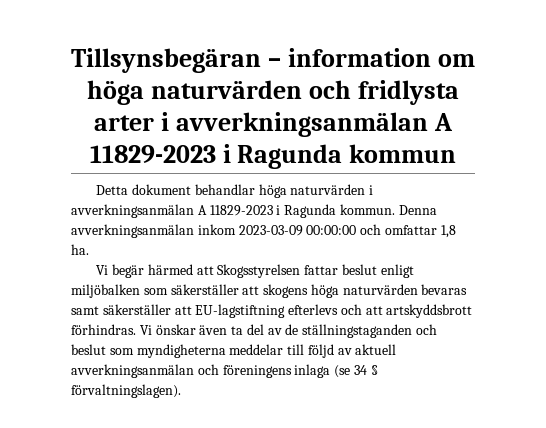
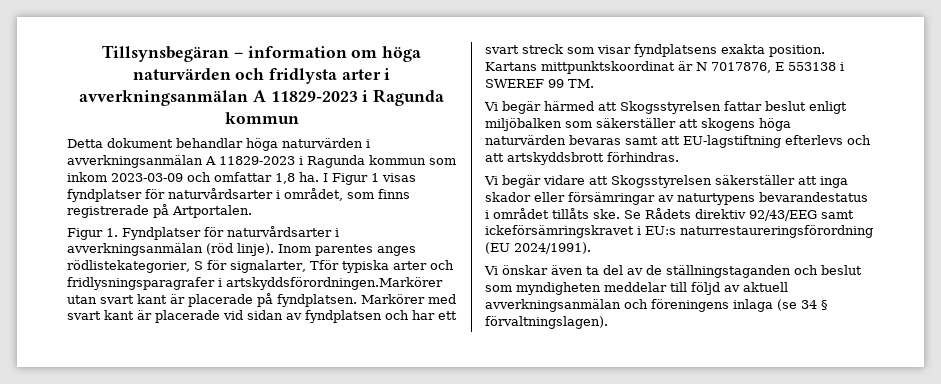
[339,204,437,215] [71,224,194,238] kommun. Denna avverkningsanmälan -> [369,155,456,165] kommun som
[306,225,357,235] 00:00:00 -> (183, 177) none
(89, 249) none -> [323,173,416,185] [67,188,410,202] [67,204,252,218] [67,226,339,240] [67,243,416,256] [67,260,454,273] [67,277,443,290] [67,293,456,307] [67,310,457,323] [485,44,825,57] [485,61,844,74] [485,79,594,88] I Figur 1 visas fyndplatser för naturvårdsarter i området, som finns registrerade på Artportalen. // Figur 1. Fyndplatser för naturvårdsarter i avverkningsanmälan (röd linje). Inom parentes anges rödlistekategorier, S för signalarter, Tför typiska arter och fridlysningsparagrafer i artskyddsförordningen.Markörer utan svart kant är placerade på fyndplatsen. Markörer med svart kant är placerade vid sidan av fyndplatsen och har ett svart streck som visar fyndplatsens exakta position. Kartans mittpunktskoordinat är N 7017876, E 553138 i SWEREF 99 TM.
[102,304,171,315] säkerställer -> (658, 140) none
(136, 329) none -> [484,175,848,188] [485,192,868,205] [485,208,854,221] [485,225,873,238] [485,242,591,254] // Vi begär vidare att Skogsstyrelsen säkerställer att inga skador eller försämringar av naturtypens bevarandestatus i området tillåts ske. Se Rådets direktiv 92/43/EEG samt ickeförsämringskravet i EU:s naturrestaureringsförordning (EU 2024/1991). //
[136,344,226,358] myndigheterna -> [516,282,601,295] myndigheten

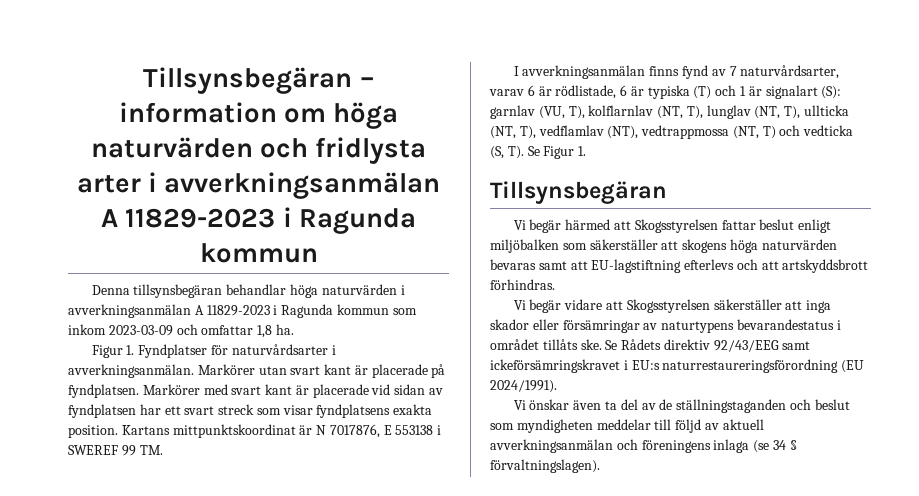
[67,138,173,148] Detta dokument -> [91,284,223,298] Denna tillsynsbegäran
[323,173,416,185] [67,188,410,202] [67,204,252,218] I Figur 1 visas fyndplatser för naturvårdsarter i området, som finns registrerade på Artportalen. -> (294, 329) none
[67,243,416,256] [67,260,454,273] [67,277,443,290] avverkningsanmälan (röd linje). Inom parentes anges rödlistekategorier, S för signalarter, Tför typiska arter och fridlysningsparagrafer i artskyddsförordningen.Markörer -> [68,364,255,378] avverkningsanmälan. Markörer
[385,310,409,320] och -> (136, 411) none
(594, 83) none -> [513,65,840,79] [489,85,842,99] [490,105,850,119] [490,125,854,139] [490,146,587,159] [490,181,667,204] // I avverkningsanmälan finns fynd av 7 naturvårdsarter, varav 6 är rödlistade, 6 är typiska (T) och 1 är signalart (S): garnlav (VU, T), kolflarnlav (NT, T), lunglav (NT, T), ullticka (NT, T), vedflamlav (NT), vedtrappmossa (NT, T) och vedticka (S, T). Se Figur 1. // Tillsynsbegäran

